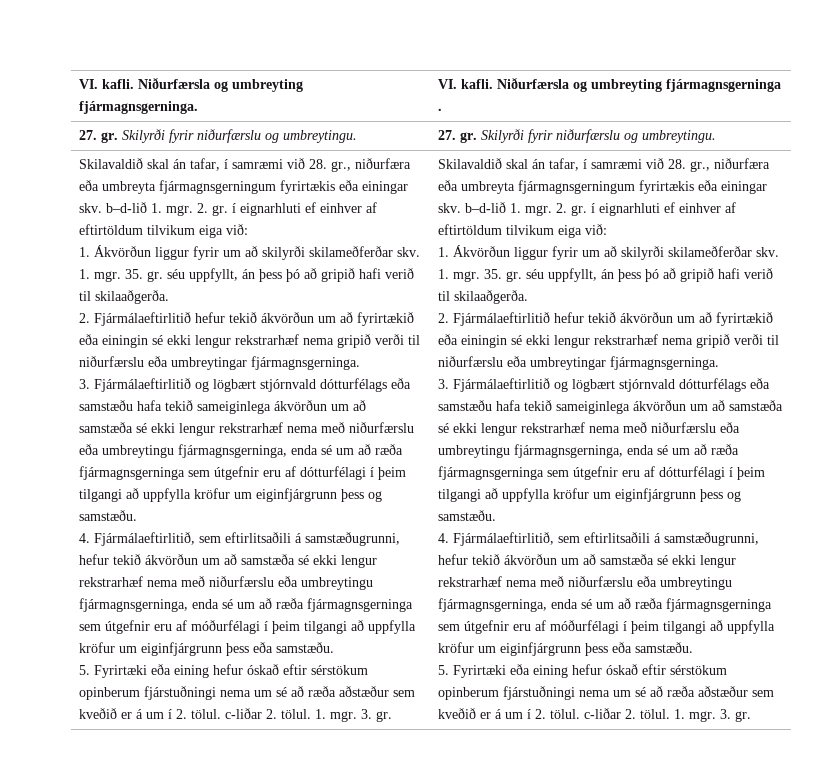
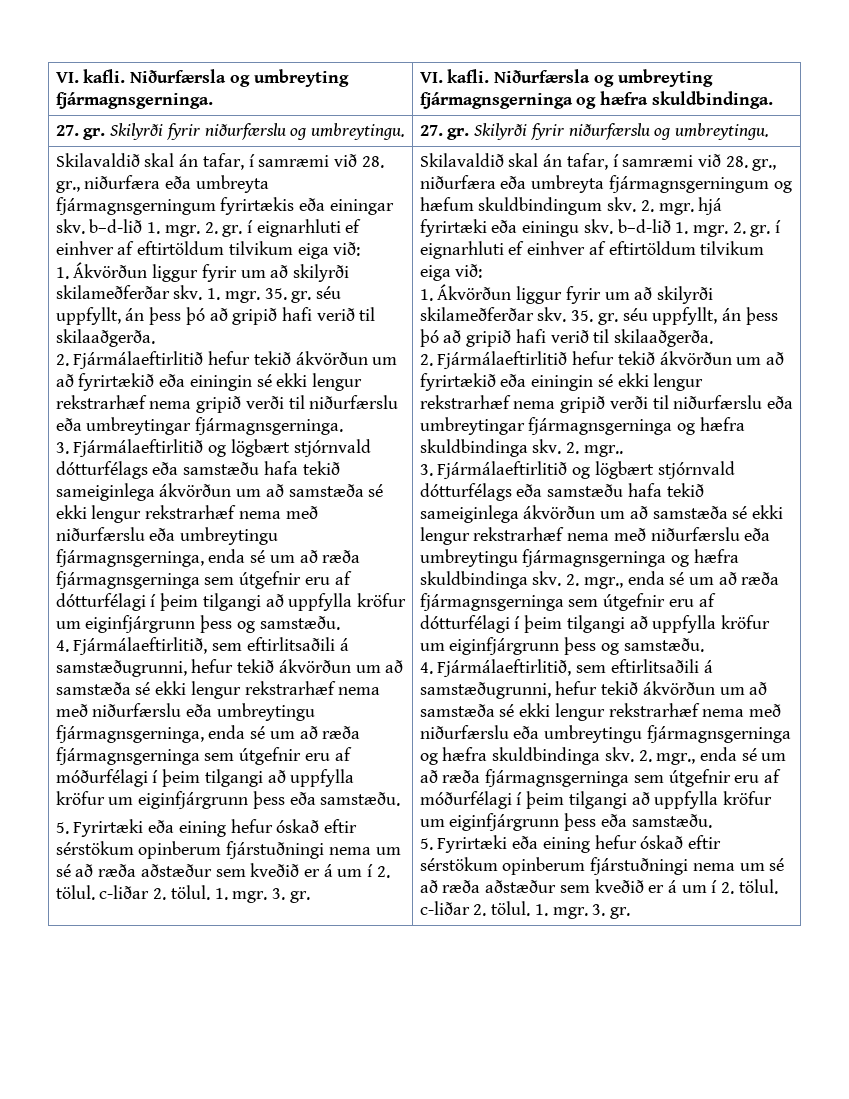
[438,108,443,111] . -> [576,91,773,109] og hæfra skuldbindinga.
[639,180,768,194] fyrirtækis eða einingar -> [773,181,792,193] [419,197,723,215] [419,219,580,237] og hæfum skuldbindingum skv. 2. mgr. hjá fyrirtæki eða einingu
[438,269,481,282] 1. mgr. -> (567, 314) none
[610,356,720,370] fjármagnsgerninga. -> [528,417,745,435] [419,439,623,457] fjármagnsgerninga og hæfra skuldbindinga skv. 2. mgr..
[514,444,624,458] fjármagnsgerninga, -> [522,549,739,567] [419,571,623,589] fjármagnsgerninga og hæfra skuldbindinga skv. 2. mgr.,
[438,598,548,612] fjármagnsgerninga, -> [646,725,791,743] [419,747,696,765] fjármagnsgerninga og hæfra skuldbindinga skv. 2. mgr.,

